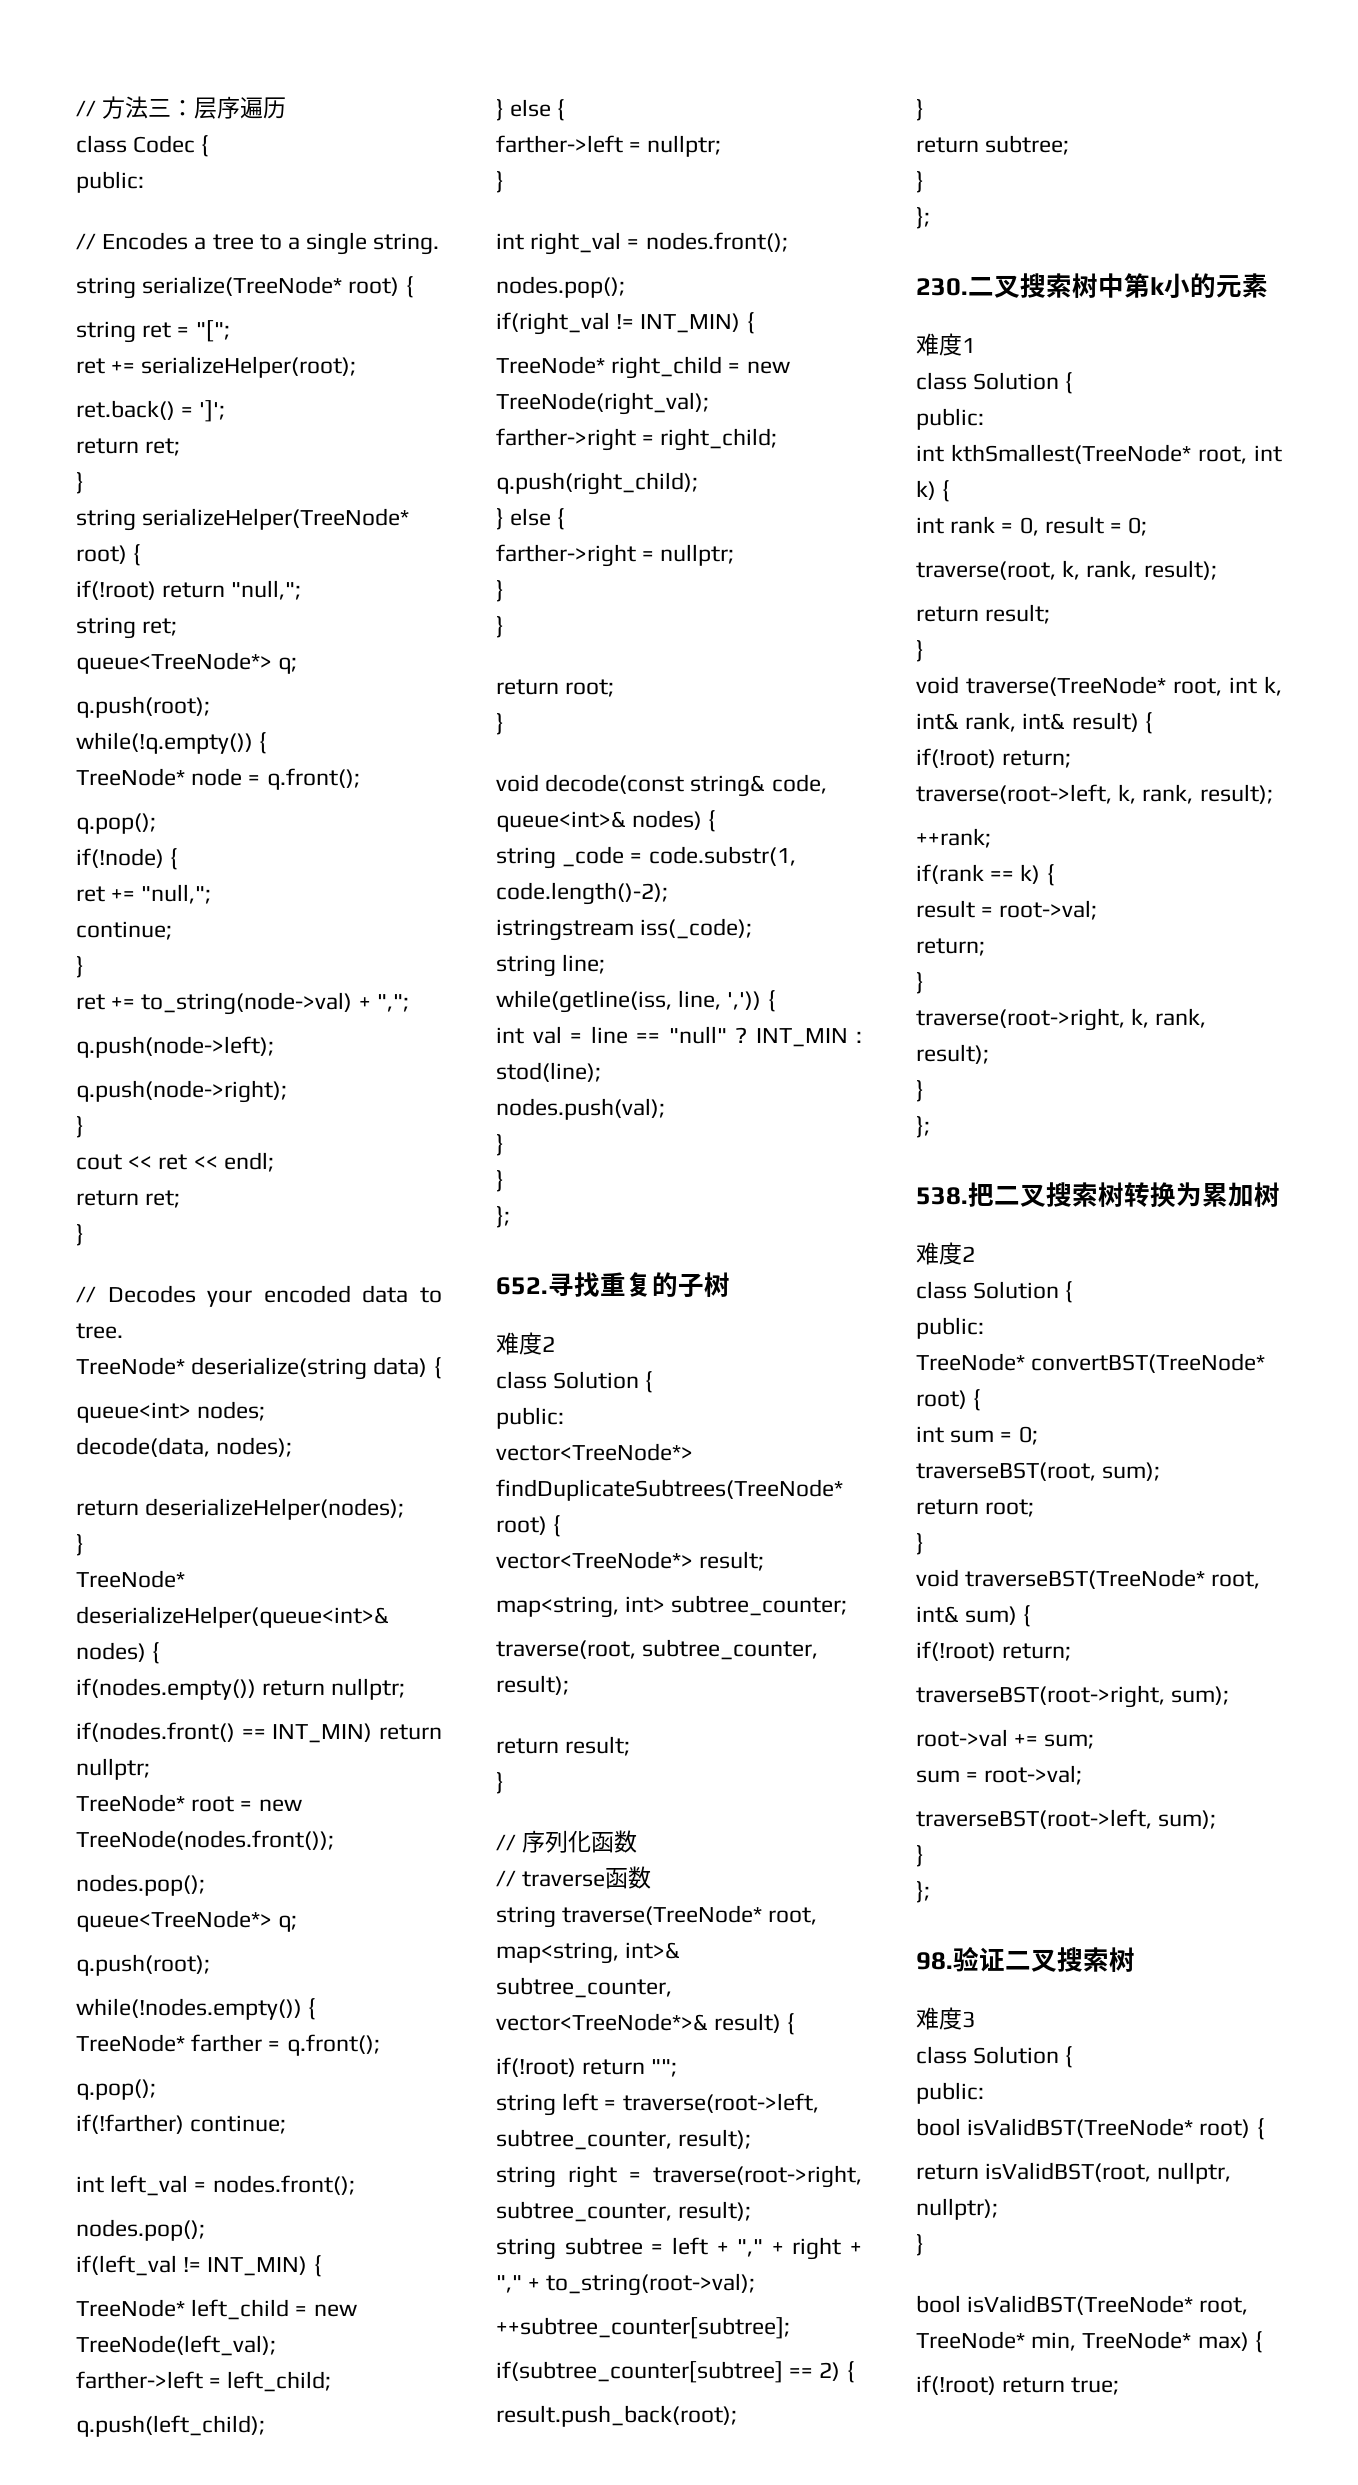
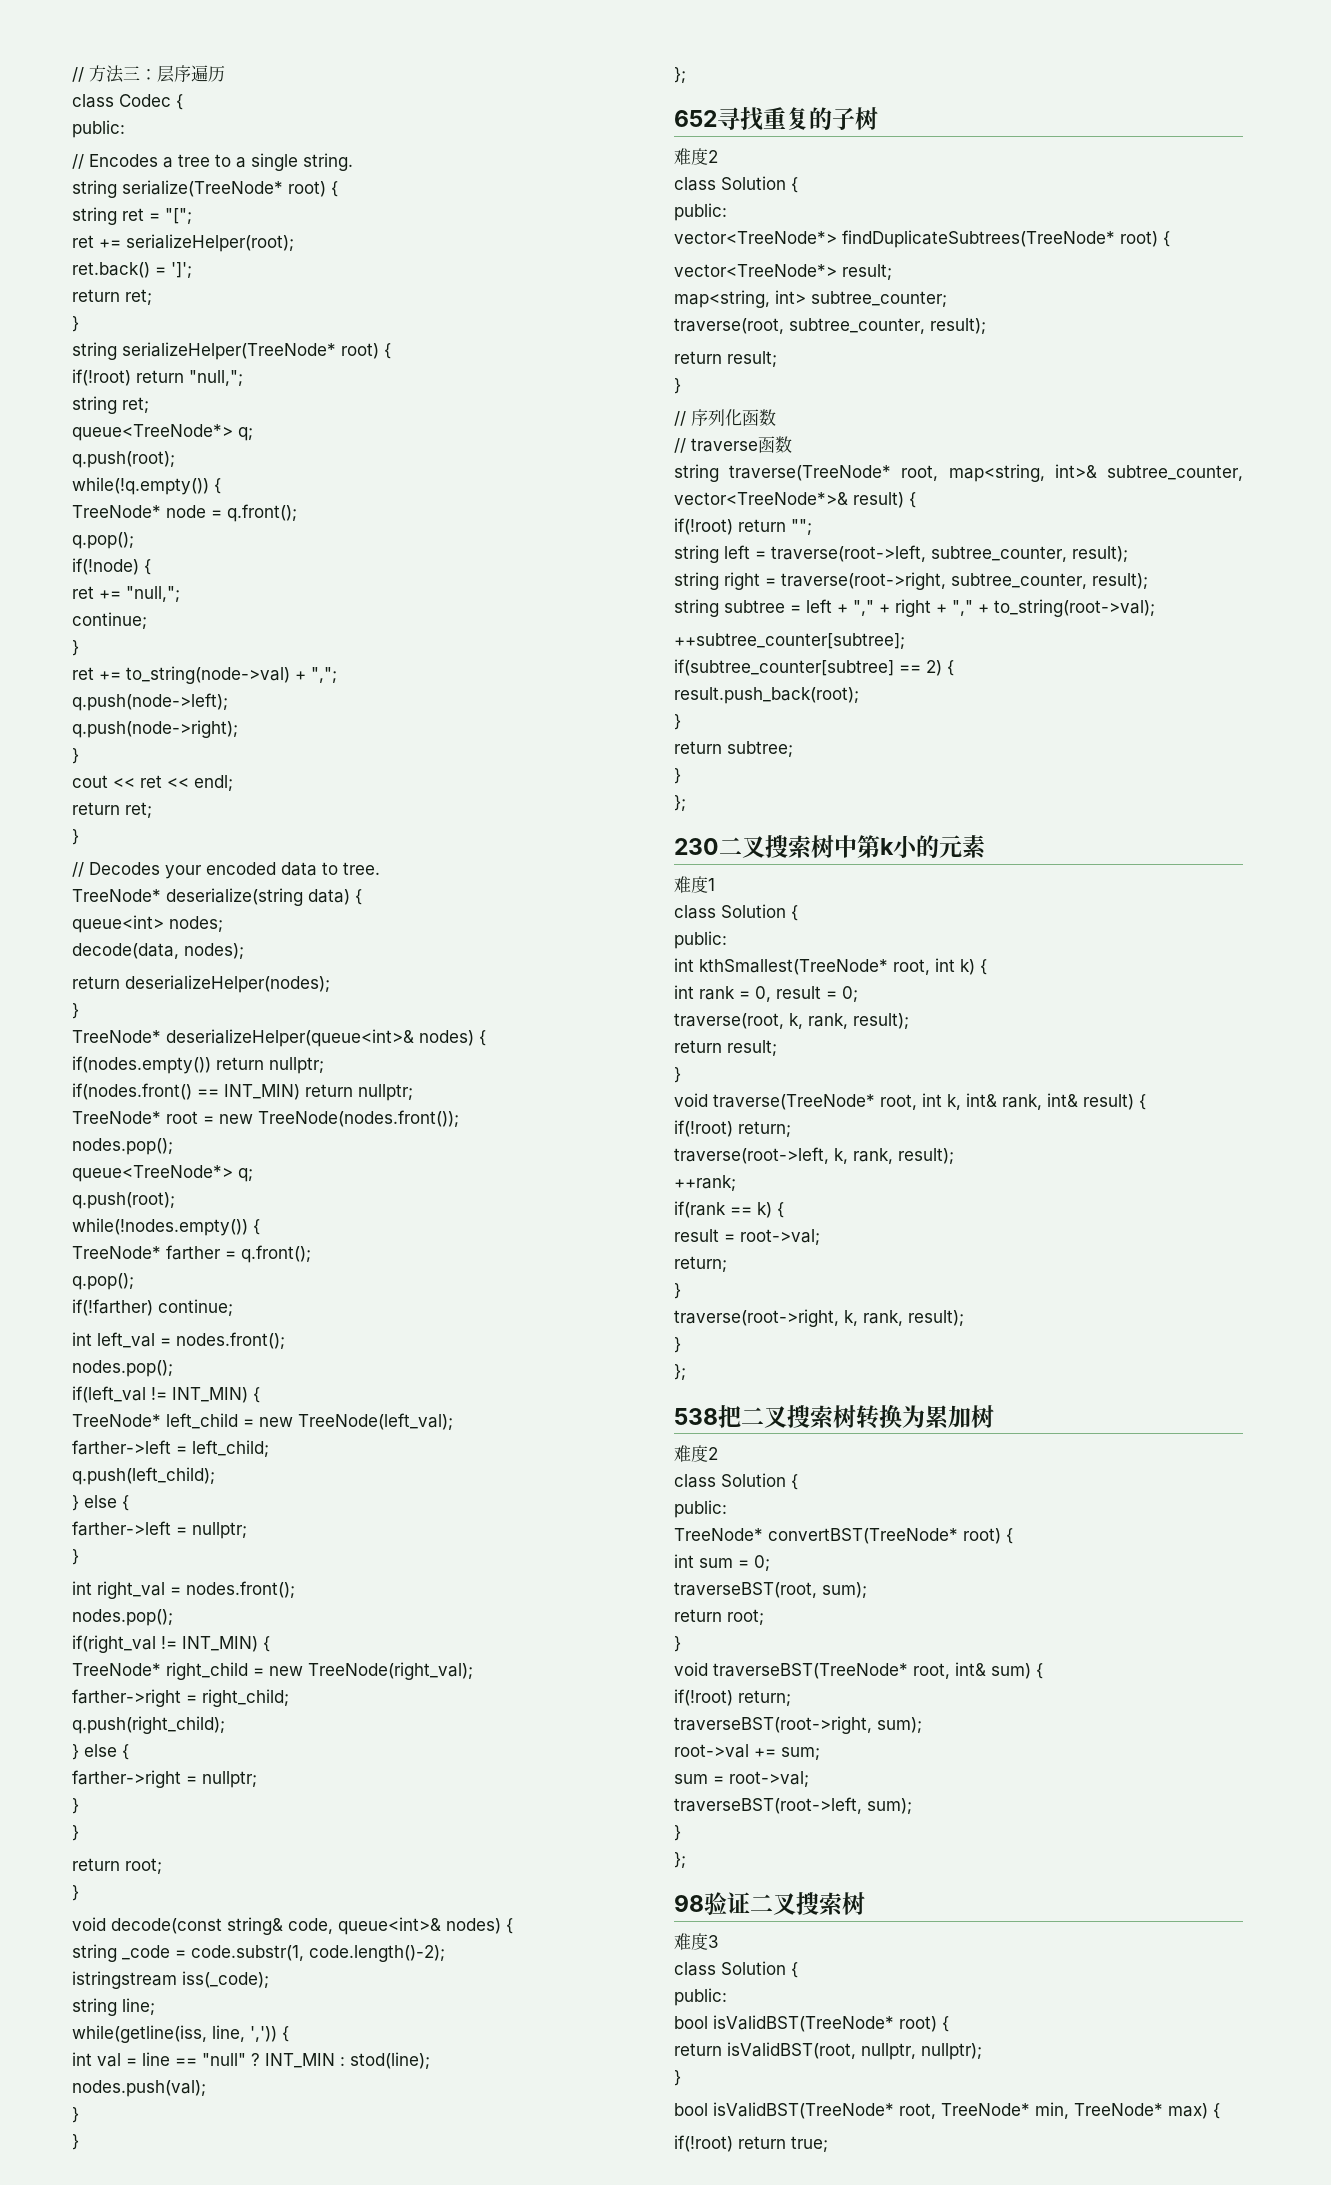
[496,1277,548,1295] 652. -> [674,110,717,127] 652
[916,278,968,296] 230. -> [674,838,719,855] 230
[916,1187,968,1205] 538. -> [674,1408,718,1425] 538
[916,1952,953,1970] 98. -> [674,1894,704,1912] 98

